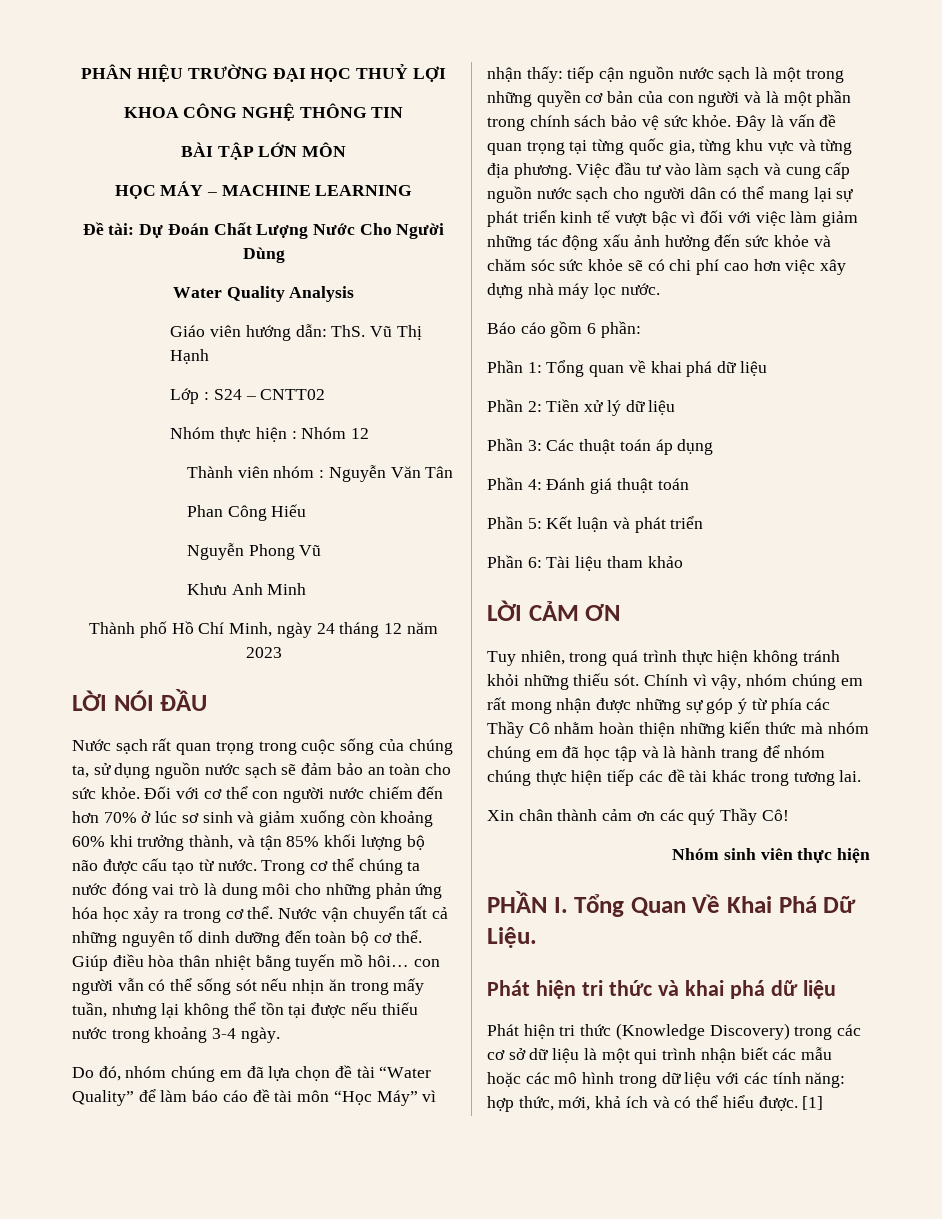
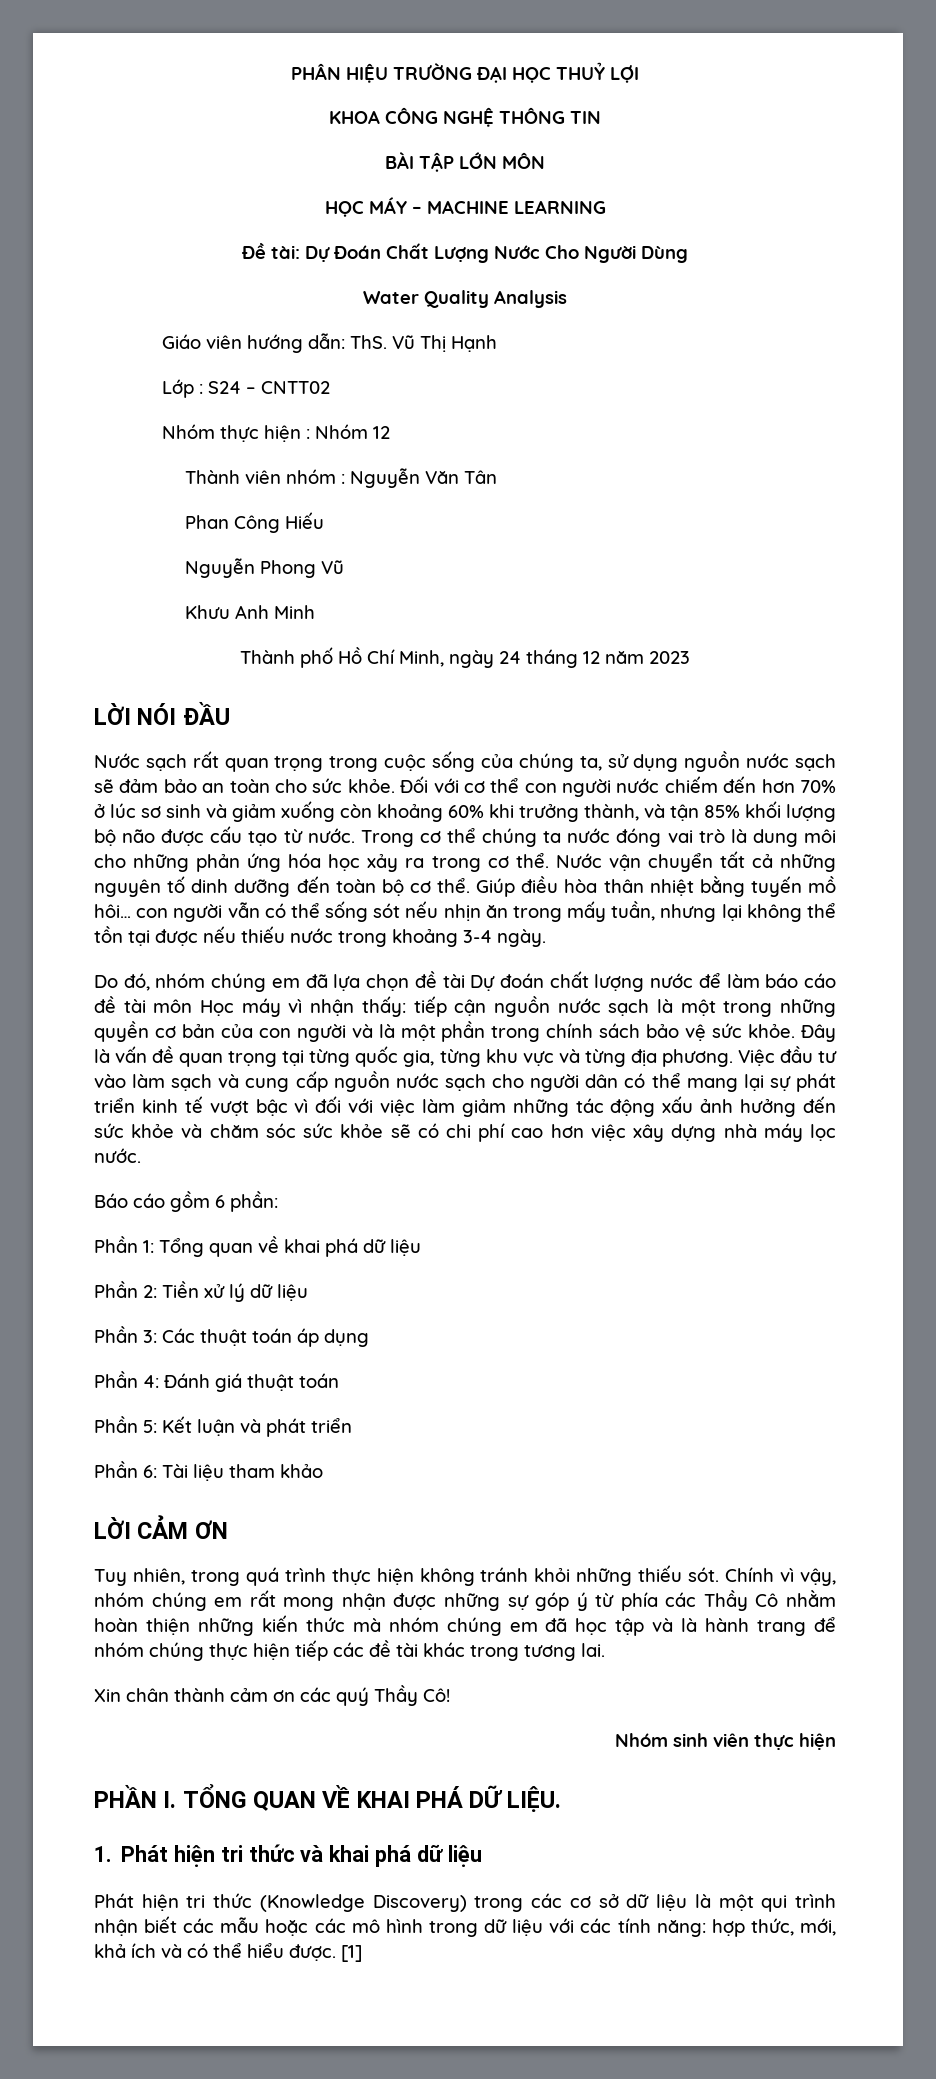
[379,1066,432,1078] [72,1090,134,1106] “Water Quality” -> [470,971,694,992] Dự đoán chất lượng nước
[333,1090,418,1106] “Học Máy” -> [200,998,281,1017] Học máy
[574,894,857,917] [487,927,537,948] Tổng Quan Về Khai Phá Dữ Liệu. // -> [182,1784,561,1812] [94,1846,112,1862] TỔNG QUAN VỀ KHAI PHÁ DỮ LIỆU. // 1.

